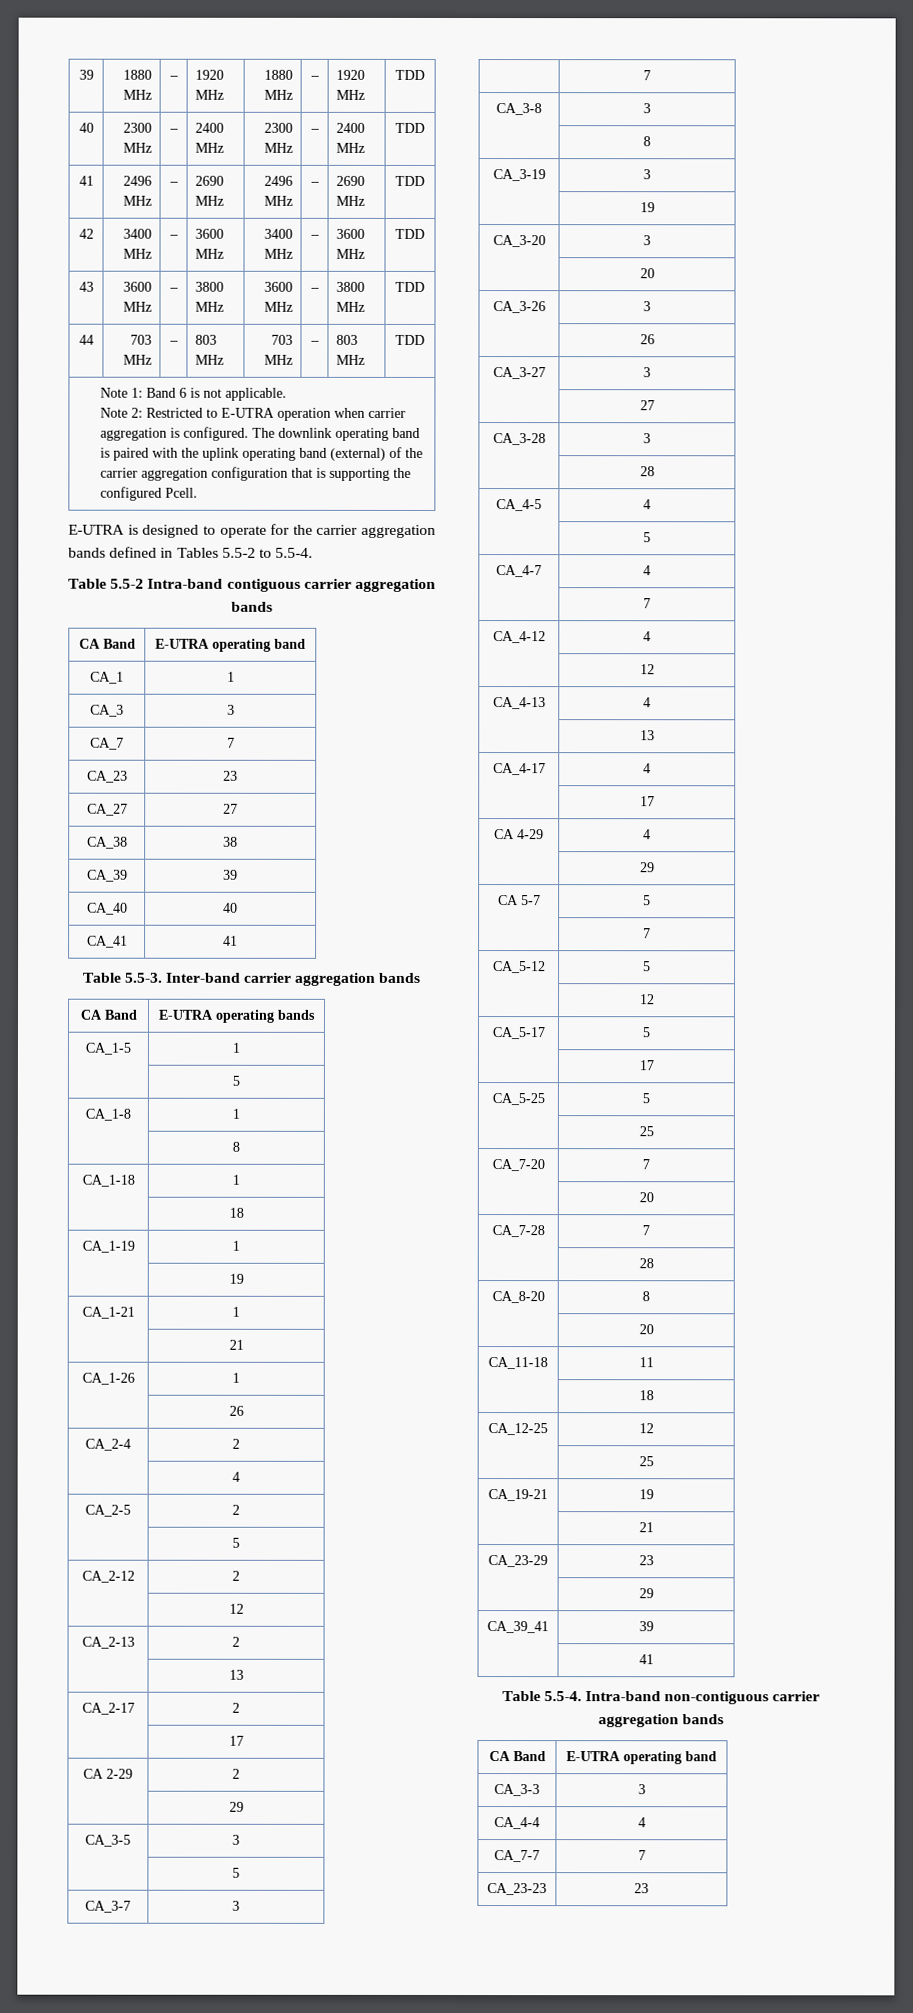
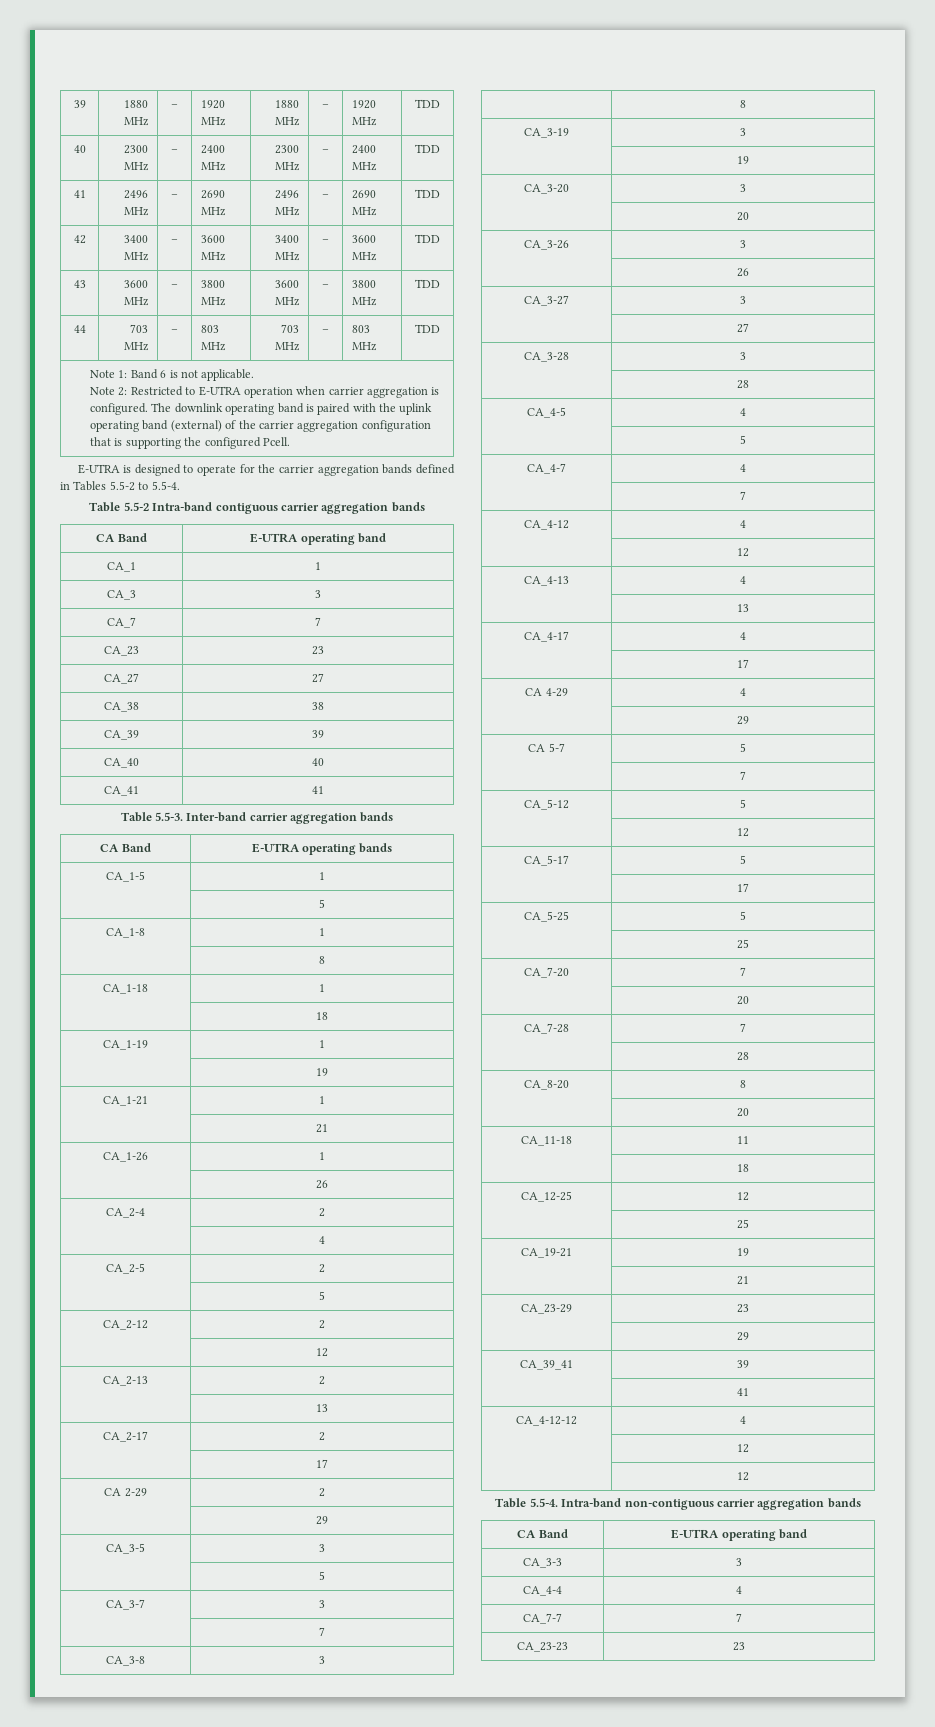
(654, 1659) none -> [516,1416,577,1426] [740,1416,746,1424] [737,1444,749,1453] [737,1472,749,1481] // CA_4-12-12 | 4 // | 12 // | 12

